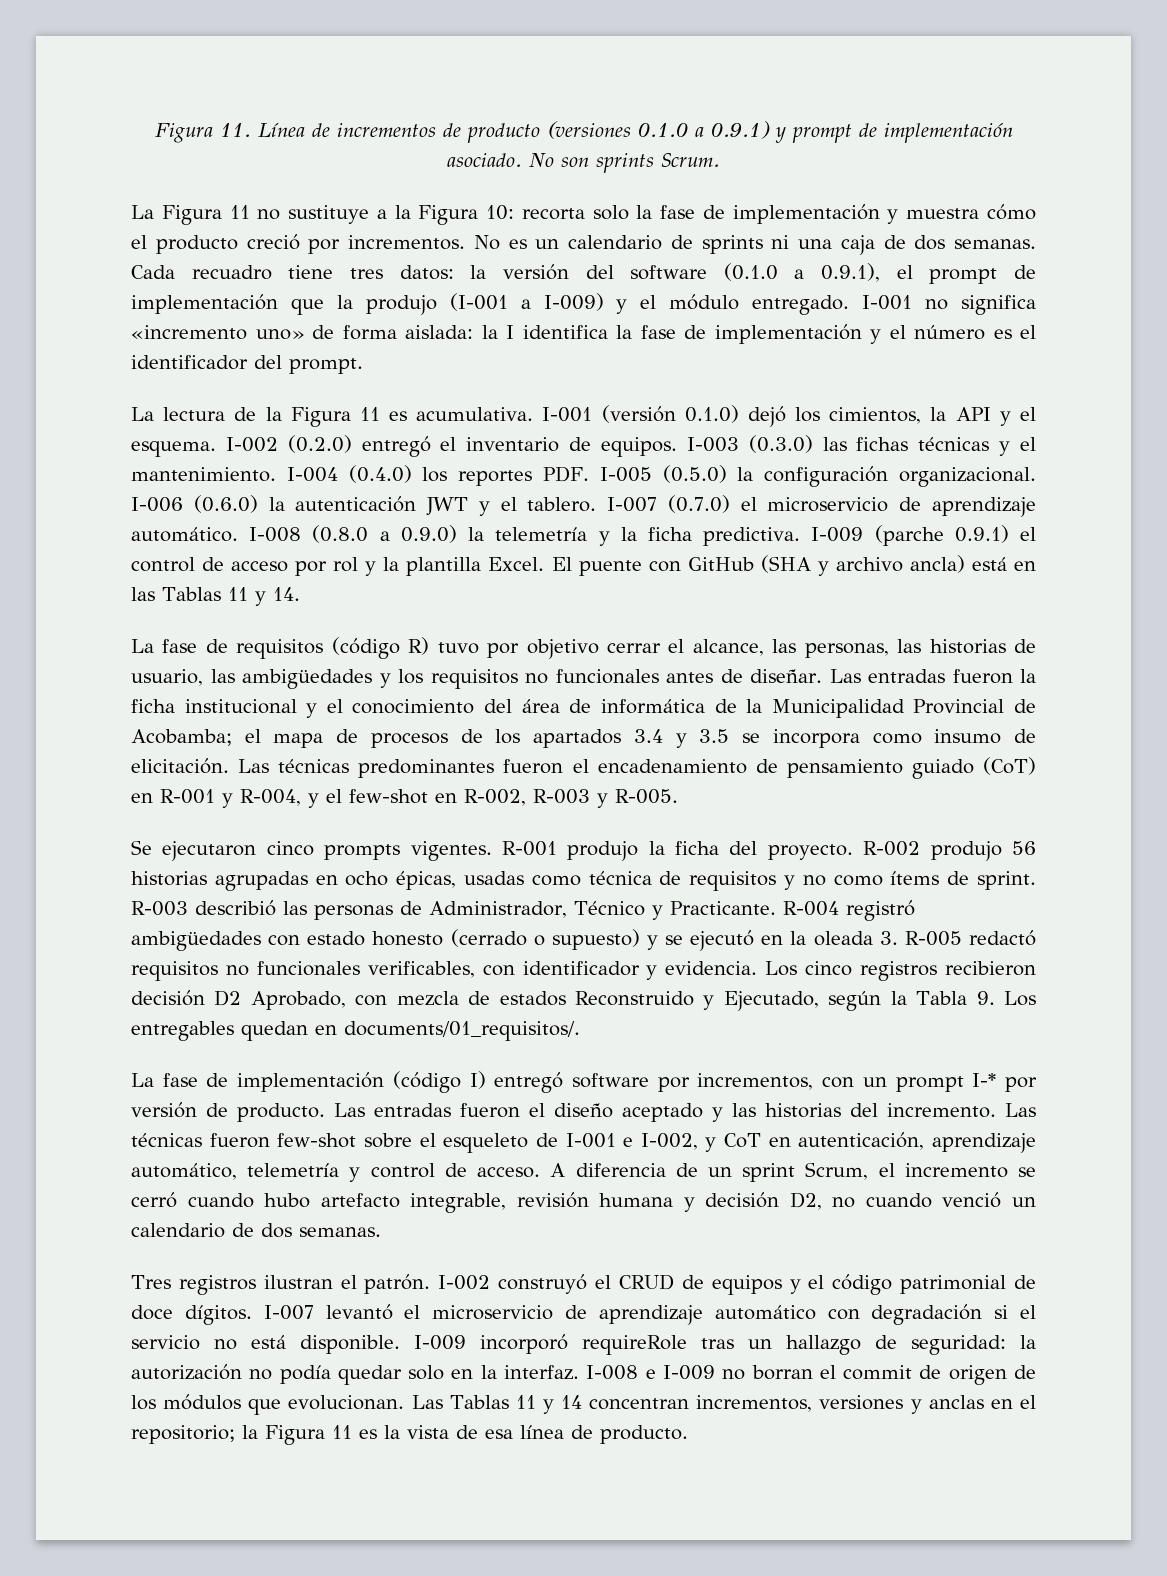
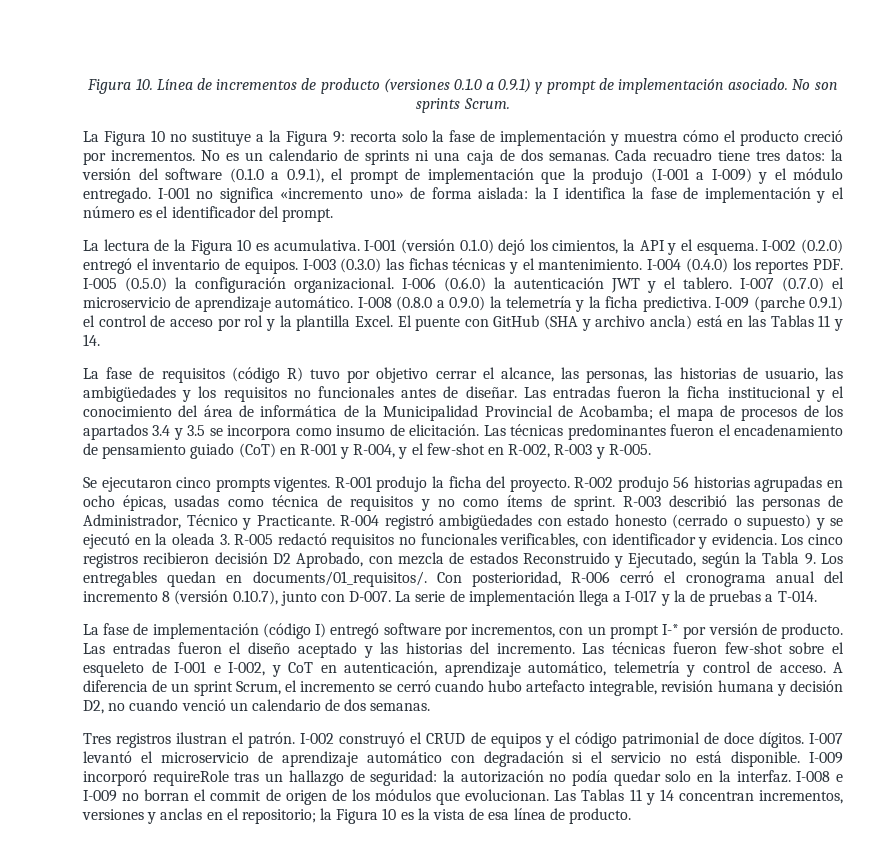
[154,123,251,143] Figura 11. -> [87,78,153,94] Figura 10.
[229,205,250,219] 11 -> [150,130,165,142] 10
[486,205,515,220] 10: -> [332,131,345,143] 9:
[359,407,380,421] 11 -> [237,239,252,251] 10
(580, 1031) none -> [436,571,844,587] [83,590,817,606] Con posterioridad, R-006 cerró el cronograma anual del incremento 8 (versión 0.10.7), junto con D-007. La serie de implementación llega a I-017 y la de pruebas a T-014.
[332,1425,352,1439] 11 -> [382,808,397,820] 10

